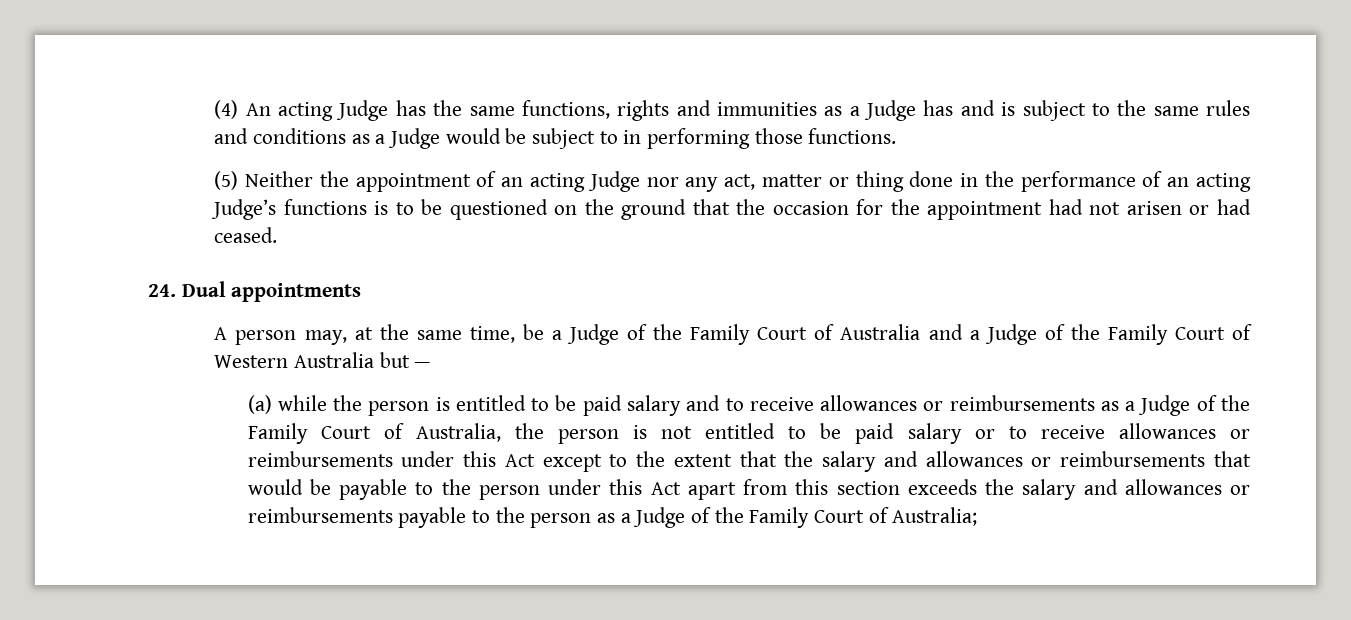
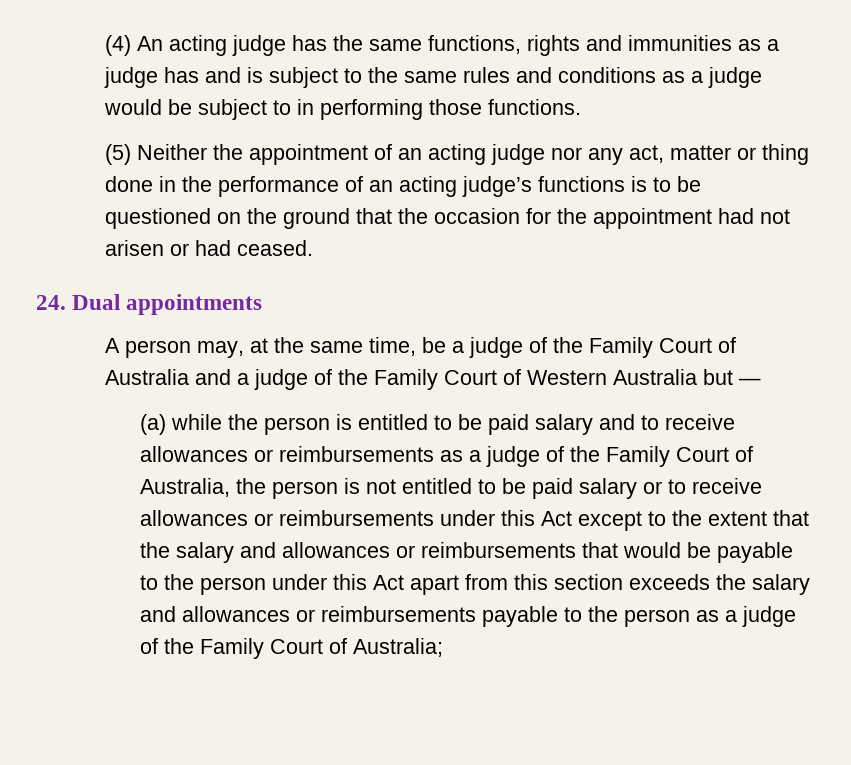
[336,100,389,121] Judge -> [232,35,287,56] judge
[864,100,917,121] Judge -> [104,67,159,88] judge
[388,128,441,149] Judge -> [708,67,763,88] judge
[587,171,640,192] Judge -> [491,144,546,165] judge
[211,199,277,220] Judge’s -> [462,176,533,197] judge’s
[566,324,619,345] Judge -> [469,337,524,358] judge
[984,324,1037,345] Judge -> [254,369,309,390] judge
[1138,395,1191,416] Judge -> [485,446,540,467] judge
[633,507,686,528] Judge -> [741,606,796,627] judge

